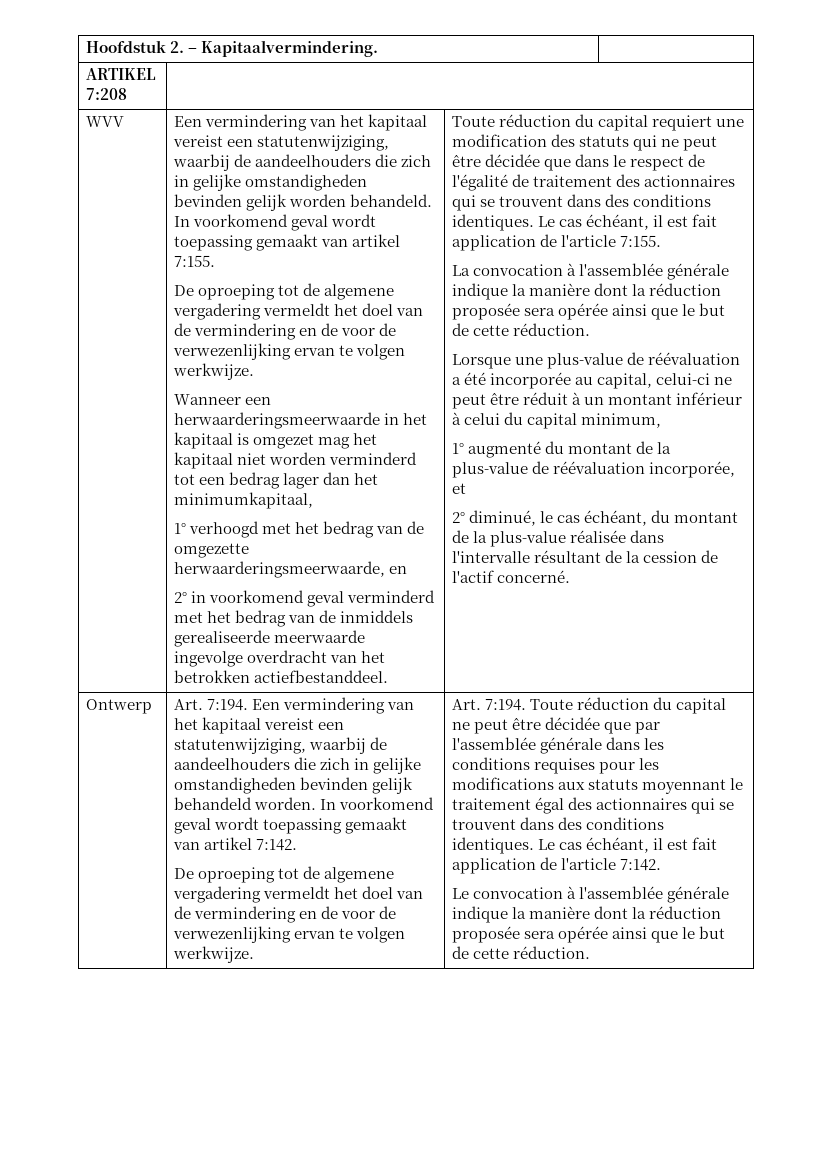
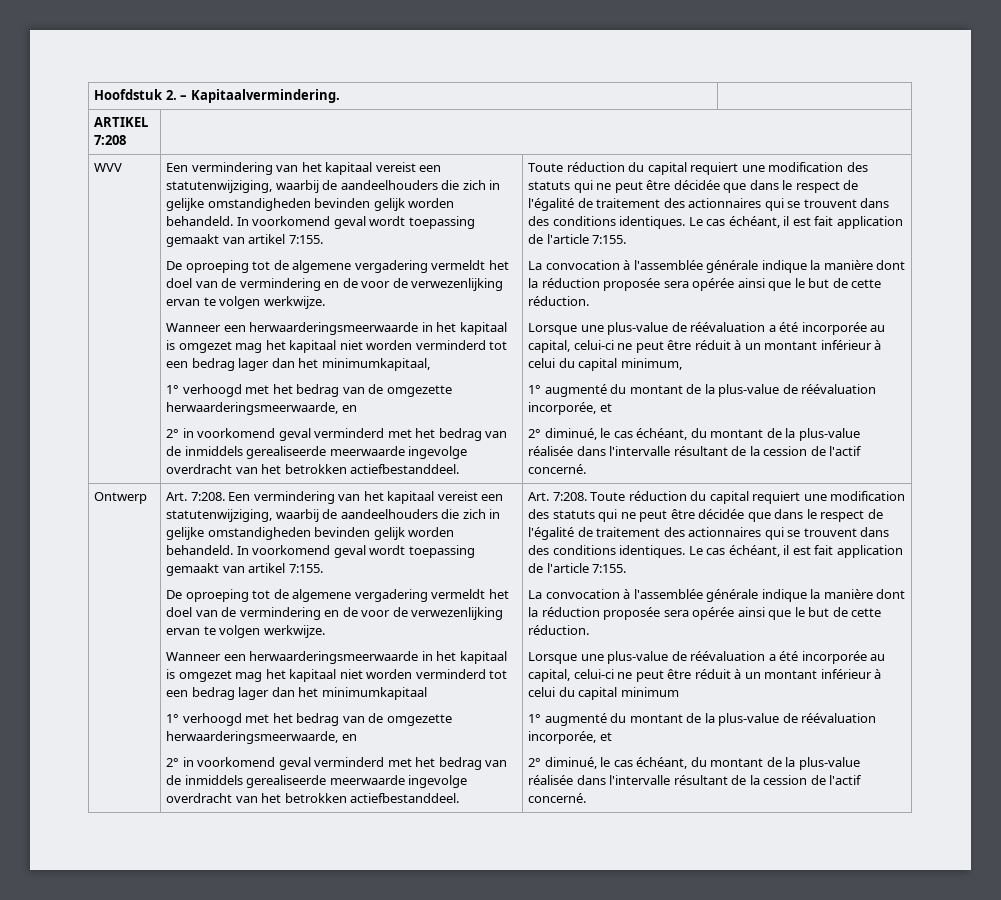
[207,699,249,711] 7:194. -> [190,492,225,501] 7:208.
[173,797,435,810] [173,817,408,834] [172,837,298,851] behandeld worden. In voorkomend geval wordt toepassing gemaakt van artikel 7:142. -> [408,527,455,537] [166,545,475,558] [166,563,323,576] worden behandeld. In voorkomend geval wordt toepassing gemaakt van artikel 7:155.
[451,697,727,714] [451,717,661,734] [451,737,665,754] [451,757,660,774] [451,777,744,794] [451,797,565,814] | Art. 7:194. Toute réduction du capital ne peut être décidée que par l'assemblée générale dans les conditions requises pour les modifications aux statuts moyennant le traitement égal -> [166,651,507,664] [166,669,508,682] [166,687,427,700] [166,713,452,726] [166,731,357,744] [166,757,508,770] [166,775,468,788] [166,793,460,803] [528,491,906,504] [528,509,883,522] [528,527,661,540] // Wanneer een herwaarderingsmeerwaarde in het kapitaal is omgezet mag het kapitaal niet worden verminderd tot een bedrag lager dan het minimumkapitaal // 1° verhoogd met het bedrag van de omgezette herwaarderingsmeerwaarde, en // 2° in voorkomend geval verminderd met het bedrag van de inmiddels gerealiseerde meerwaarde ingevolge overdracht van het betrokken actiefbestanddeel. | Art. 7:208. Toute réduction du capital requiert une modification des statuts qui ne peut être décidée que dans le respect de l'égalité de traitement
[620,859,662,871] [451,888,469,899] 7:142. // Le -> [592,564,627,573] [528,590,543,599] 7:155. // La
(591, 952) none -> [528,651,886,664] [528,669,882,682] [528,687,679,700] [528,713,877,726] [528,731,612,744] [528,757,860,770] [528,775,863,785] [528,793,587,803] // Lorsque une plus-value de réévaluation a été incorporée au capital, celui-ci ne peut être réduit à un montant inférieur à celui du capital minimum // 1° augmenté du montant de la plus-value de réévaluation incorporée, et // 2° diminué, le cas échéant, du montant de la plus-value réalisée dans l'intervalle résultant de la cession de l'actif concerné.

